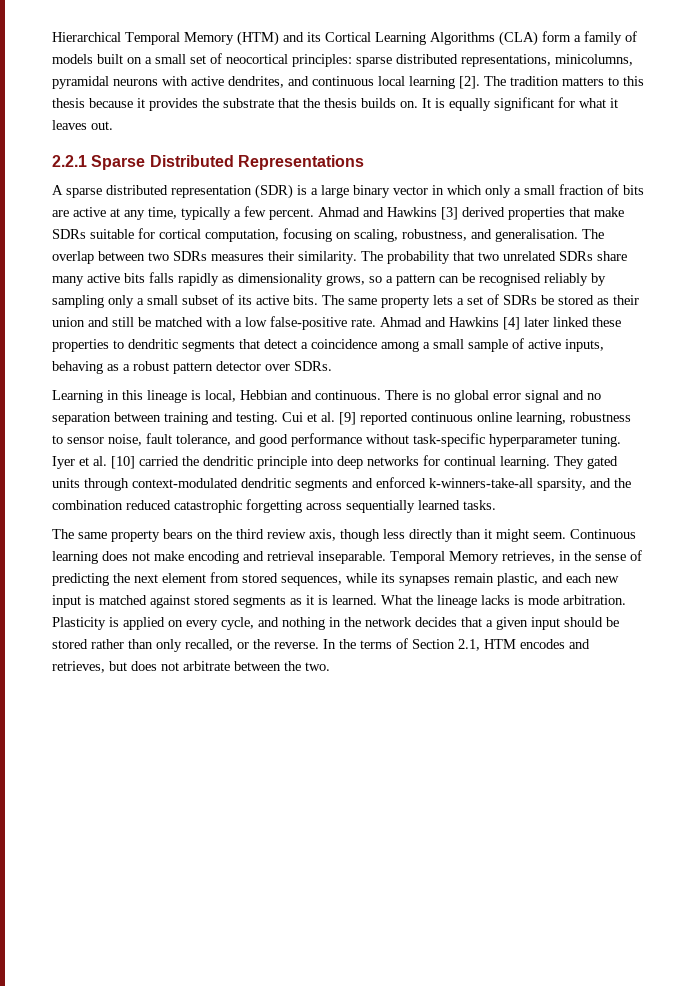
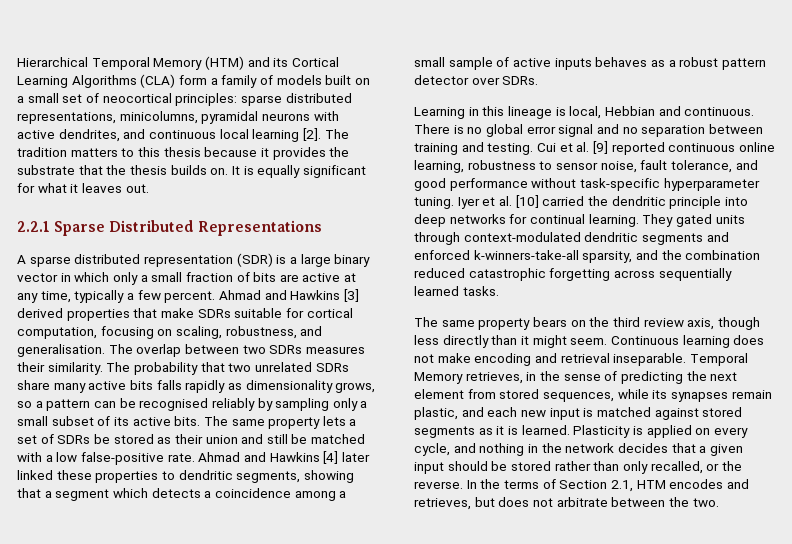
[182,339,297,352] segments that detect -> [236,470,354,483] [17,488,201,501] segments, showing that a segment which detects
[565,339,604,352] [52,361,103,374] inputs, behaving -> [554,57,648,70] inputs behaves
[381,595,626,608] What the lineage lacks is mode arbitration. -> (570, 430) none

